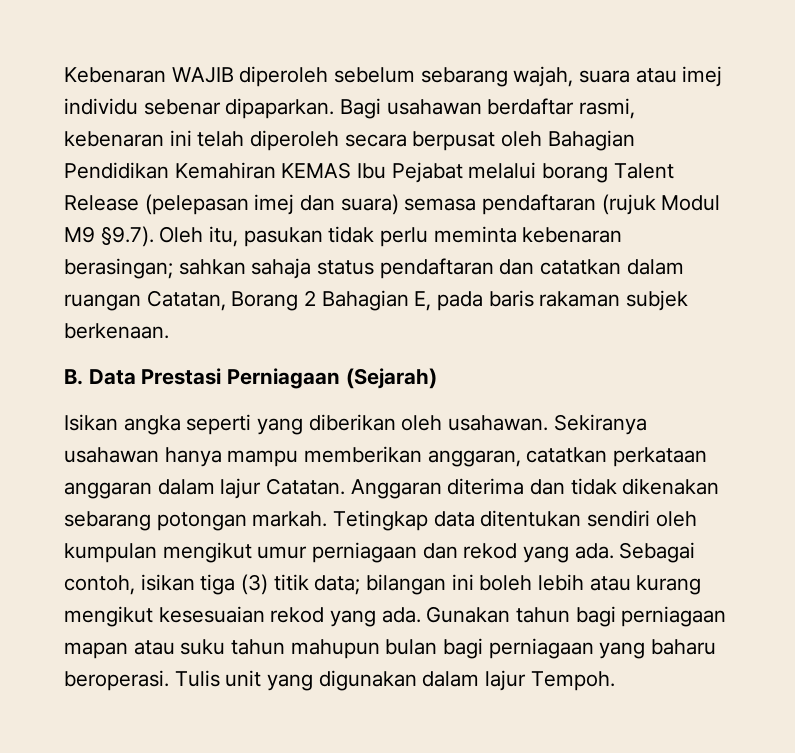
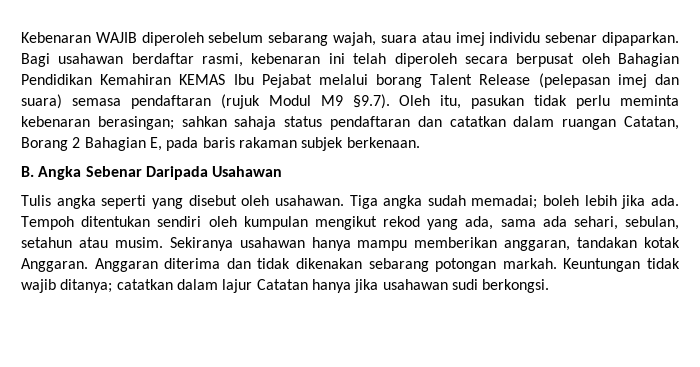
[88,368,437,389] [64,414,118,431] Data Prestasi Perniagaan (Sejarah) // Isikan -> [38,166,283,180] [21,195,51,206] Angka Sebenar Daripada Usahawan // Tulis
[308,414,396,431] diberikan -> [188,195,237,206] disebut
(549, 423) none -> [349,195,679,209] [21,216,679,230] [21,237,163,248] Tiga angka sudah memadai; boleh lebih jika ada. Tempoh ditentukan sendiri oleh kumpulan mengikut rekod yang ada, sama ada sehari, sebulan, setahun atau musim.
[526,447,708,467] [64,478,346,499] catatkan perkataan anggaran dalam lajur Catatan. -> [577,237,681,248] [21,258,88,272] tandakan kotak Anggaran.
[333,510,697,531] [64,542,696,563] [64,574,702,595] [64,606,727,627] [64,638,717,659] [64,670,615,691] Tetingkap data ditentukan sendiri oleh kumpulan mengikut umur perniagaan dan rekod yang ada. Sebagai contoh, isikan tiga (3) titik data; bilangan ini boleh lebih atau kurang mengikut kesesuaian rekod yang ada. Gunakan tahun bagi perniagaan mapan atau suku tahun mahupun bulan bagi perniagaan yang baharu beroperasi. Tulis unit yang digunakan dalam lajur Tempoh. -> [563,258,681,272] [21,279,550,293] Keuntungan tidak wajib ditanya; catatkan dalam lajur Catatan hanya jika usahawan sudi berkongsi.

